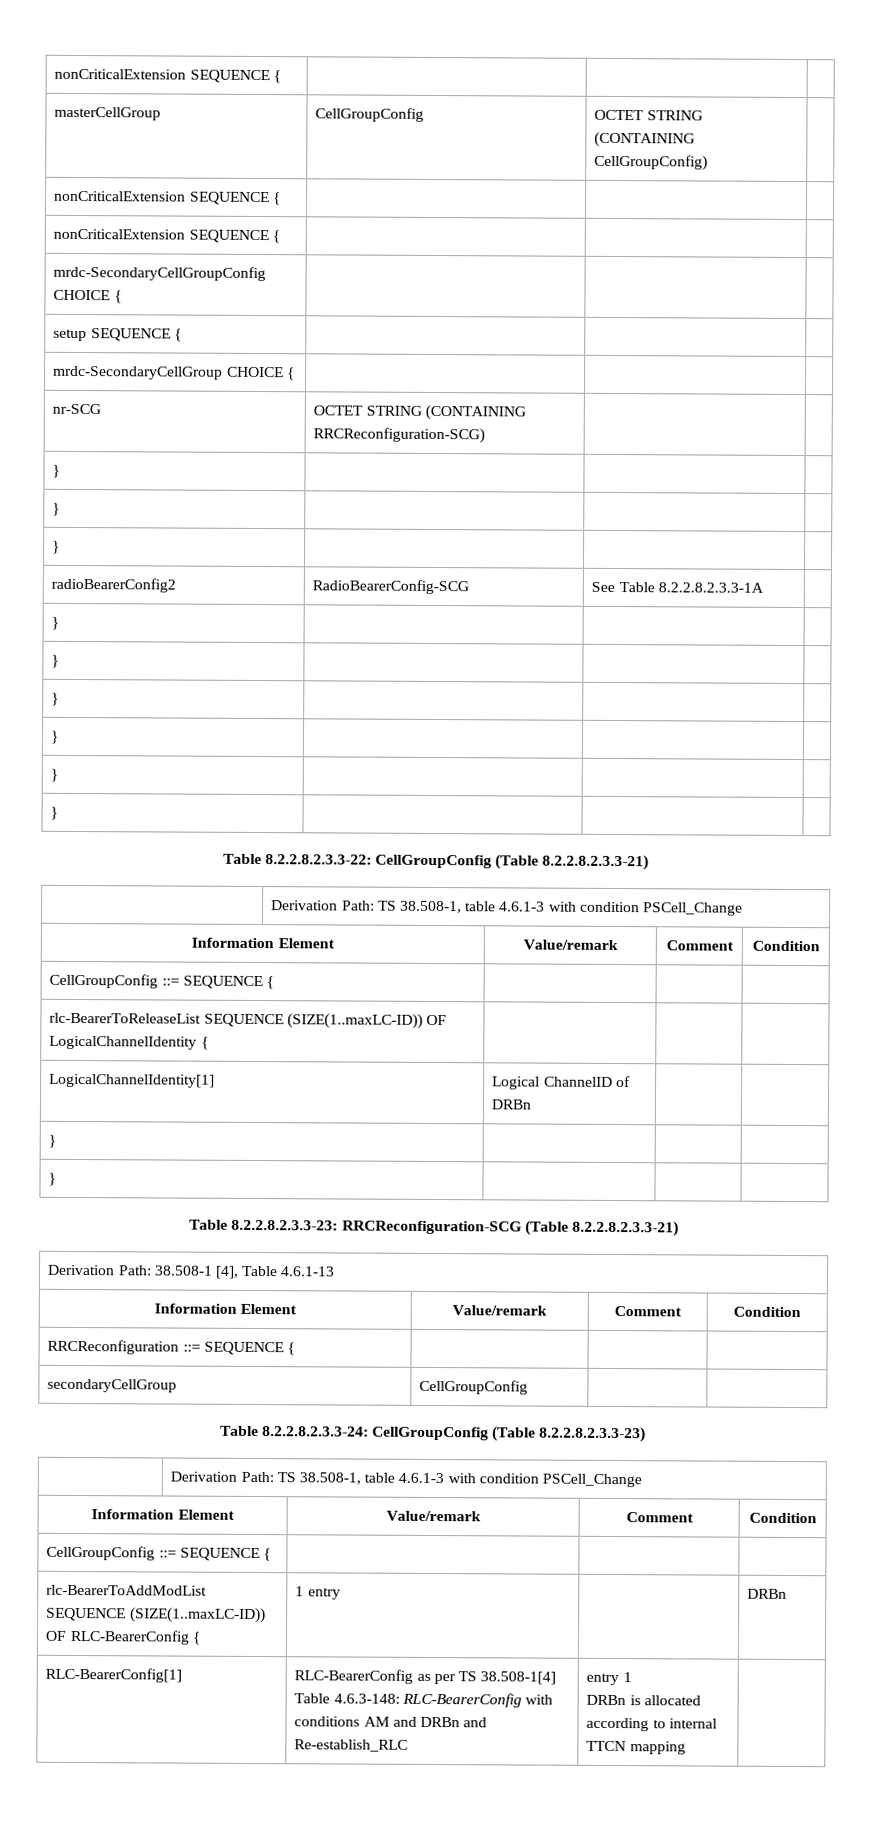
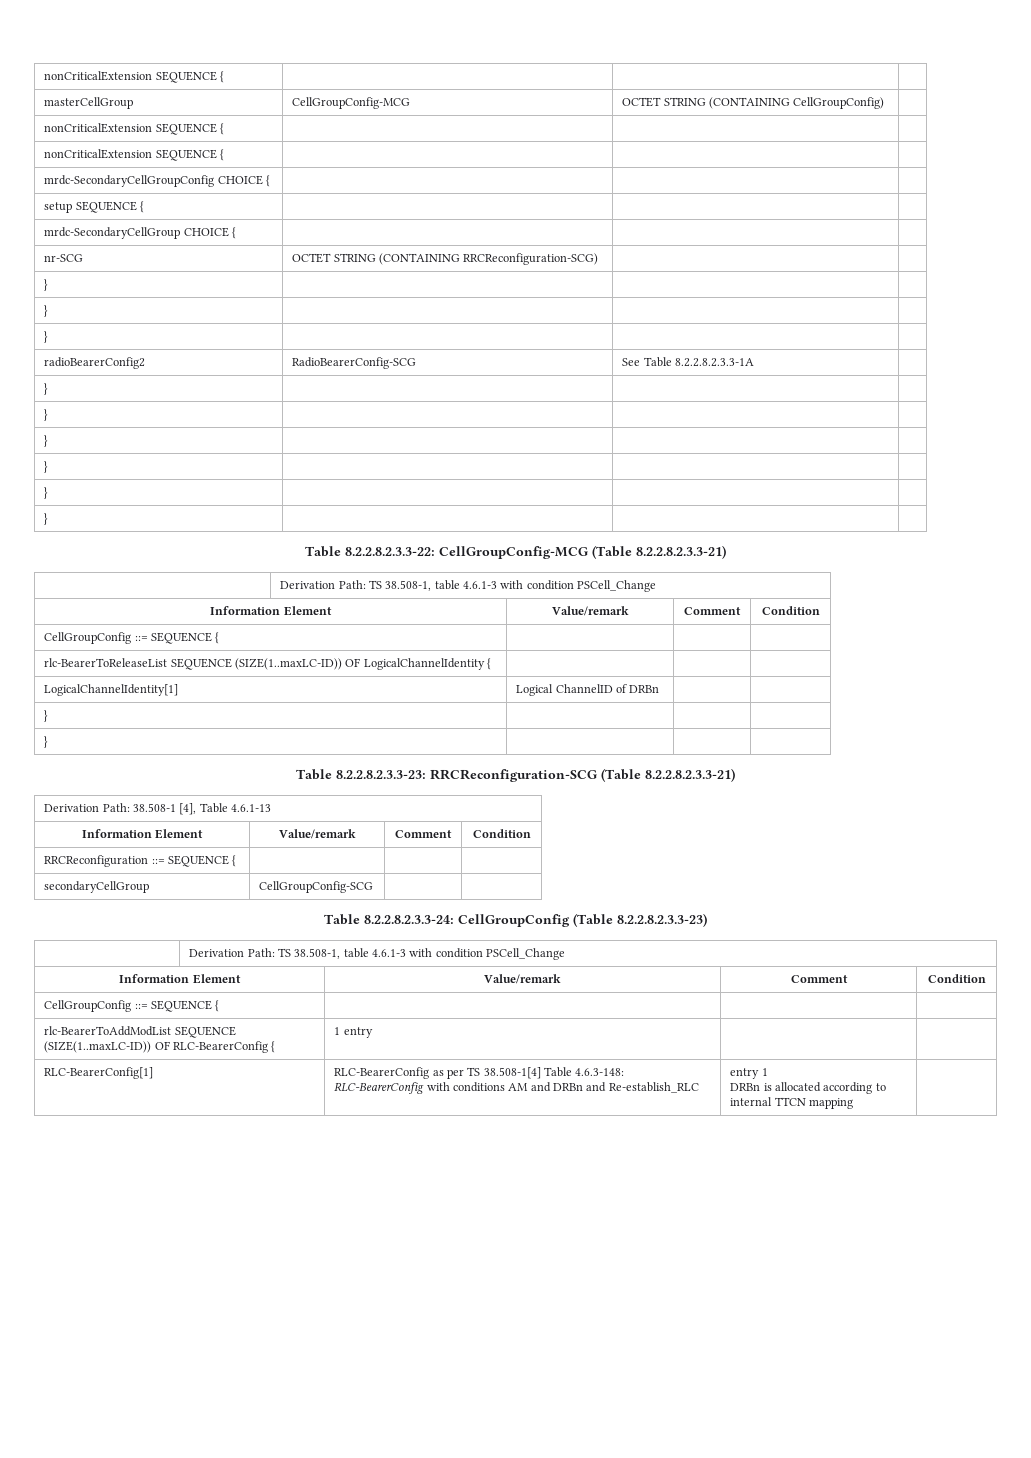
[315,107,425,122] CellGroupConfig -> [292,97,411,109] CellGroupConfig-MCG
[375,854,492,869] CellGroupConfig -> [439,546,588,559] CellGroupConfig-MCG
[419,1379,529,1395] CellGroupConfig -> [259,881,374,893] CellGroupConfig-SCG
[747,1588,788,1599] DRBn -> (373, 1032) none

